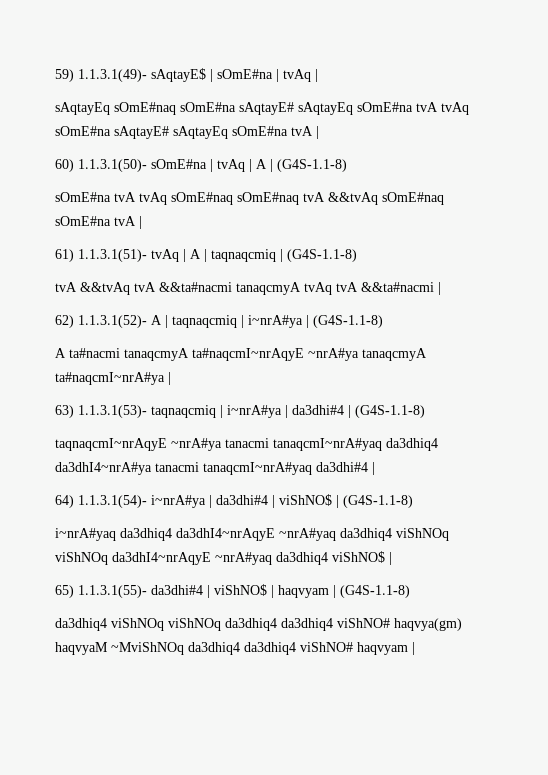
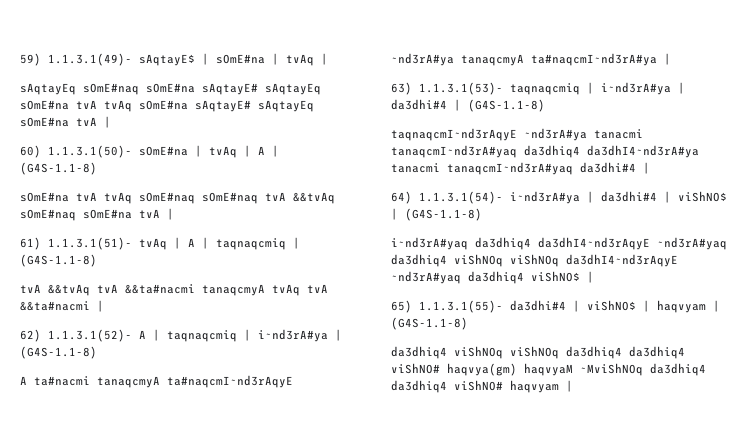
[248,315,303,328] i~nrA#ya -> [258,329,328,342] i~nd3rA#ya
[192,348,427,361] [55,372,165,385] ta#naqcmI~nrAqyE ~nrA#ya tanaqcmyA ta#naqcmI~nrA#ya -> [167,375,293,388] [391,53,657,66] ta#naqcmI~nd3rAqyE ~nd3rA#ya tanaqcmyA ta#naqcmI~nd3rA#ya
[227,405,282,418] i~nrA#ya -> [601,82,671,95] i~nd3rA#ya
[55,438,438,451] [55,462,312,475] taqnaqcmI~nrAqyE ~nrA#ya tanacmi tanaqcmI~nrA#yaq da3dhiq4 da3dhI4~nrA#ya tanacmi tanaqcmI~nrA#yaq -> [391,128,643,141] [391,145,699,158] [391,162,573,175] taqnaqcmI~nd3rAqyE ~nd3rA#ya tanacmi tanaqcmI~nd3rA#yaq da3dhiq4 da3dhI4~nd3rA#ya tanacmi tanaqcmI~nd3rA#yaq
[151,495,206,508] i~nrA#ya -> [510,191,580,204] i~nd3rA#ya
[55,528,449,541] [55,552,272,565] i~nrA#yaq da3dhiq4 da3dhI4~nrAqyE ~nrA#yaq da3dhiq4 viShNOq viShNOq da3dhI4~nrAqyE ~nrA#yaq -> [391,237,727,250] [391,254,678,267] [391,271,461,284] i~nd3rA#yaq da3dhiq4 da3dhI4~nd3rAqyE ~nd3rA#yaq da3dhiq4 viShNOq viShNOq da3dhI4~nd3rAqyE ~nd3rA#yaq

